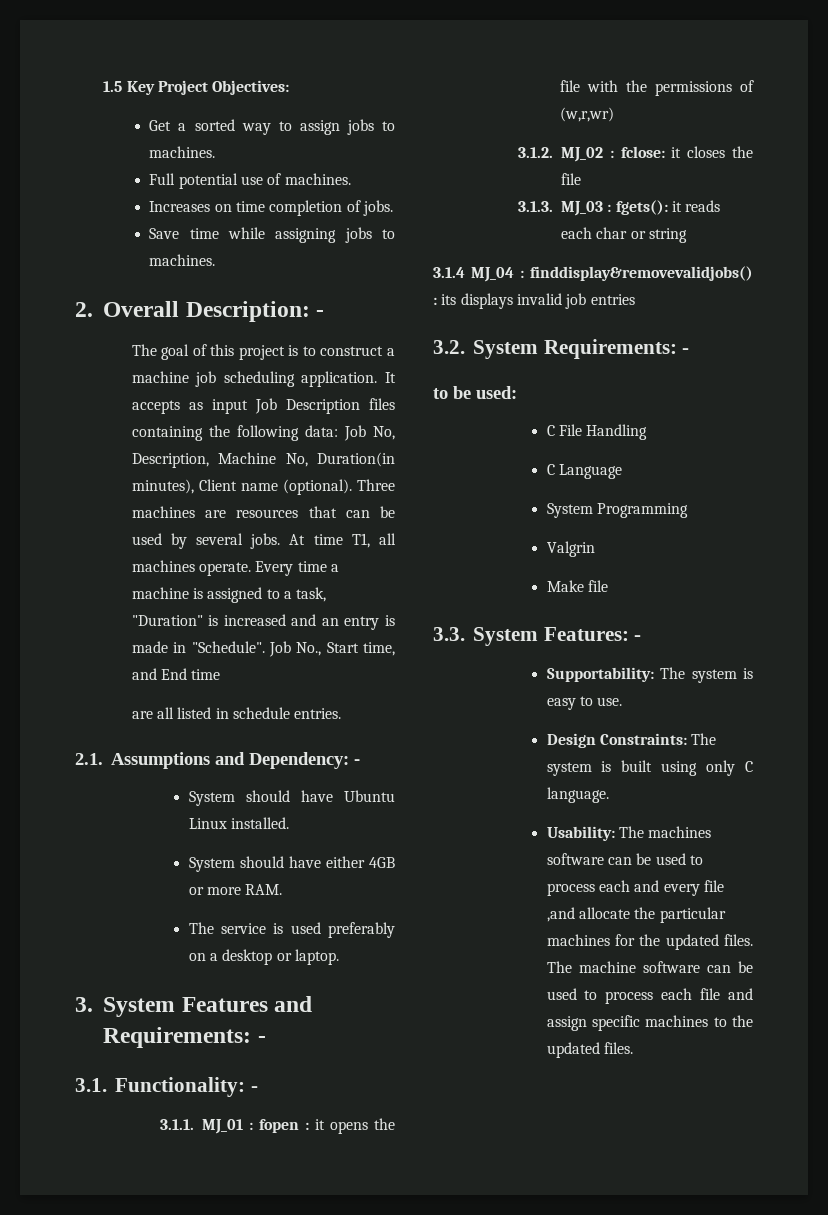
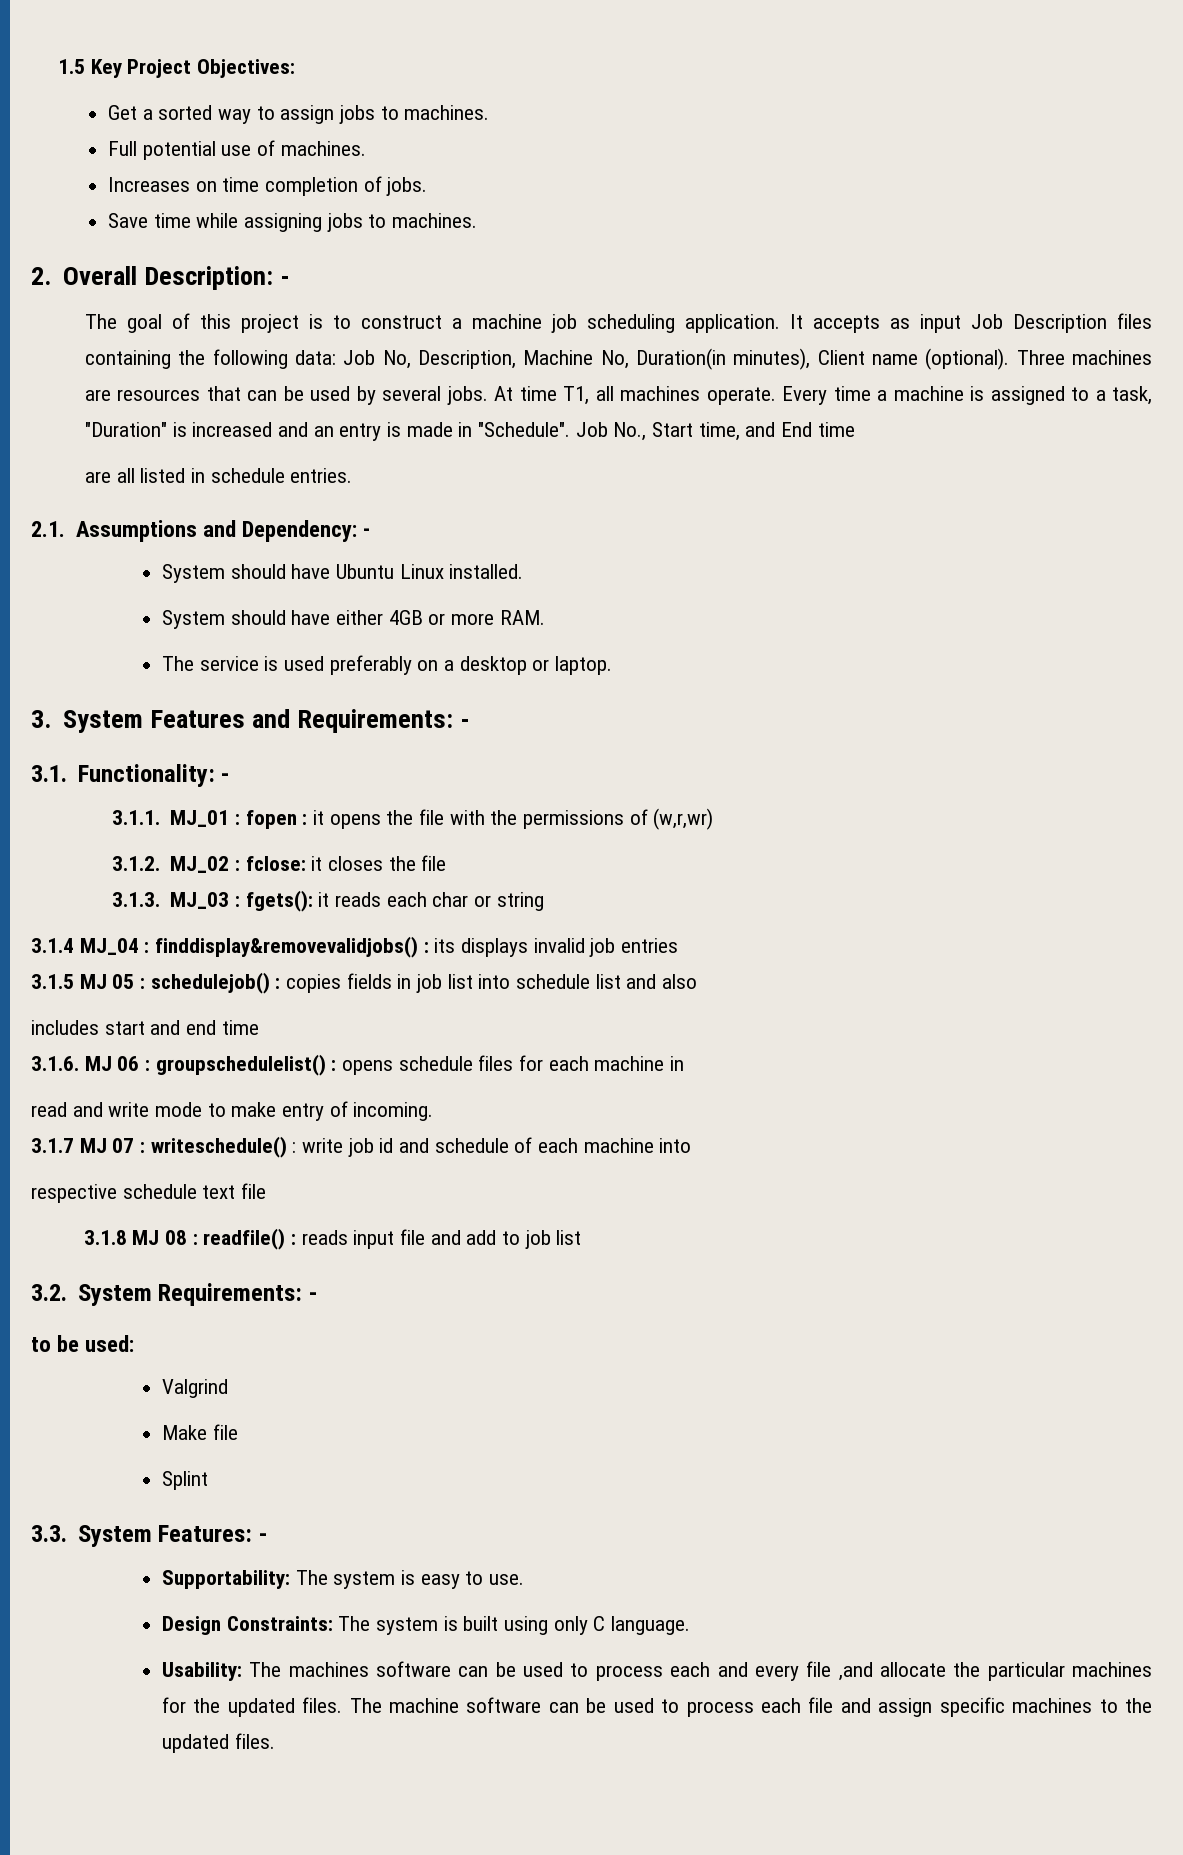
(635, 299) none -> [31,972,698,994] [31,1020,259,1035] [31,1054,685,1076] [31,1101,434,1121] [31,1136,692,1158] [31,1183,267,1203] [83,1228,582,1250] // 3.1.5 MJ 05 : schedulejob() : copies fields in job list into schedule list and also // includes start and end time // 3.1.6. MJ 06 : groupschedulelist() : opens schedule files for each machine in // read and write mode to make entry of incoming. // 3.1.7 MJ 07 : writeschedule() : write job id and schedule of each machine into // respective schedule text file // 3.1.8 MJ 08 : readfile() : reads input file and add to job list
[546,424,648,440] [546,464,622,479] [546,503,688,518] [546,541,595,557] C File Handling // C Language // System Programming // Valgrin -> [161,1379,228,1398] Valgrind
(608, 586) none -> [161,1471,208,1490] // Splint

